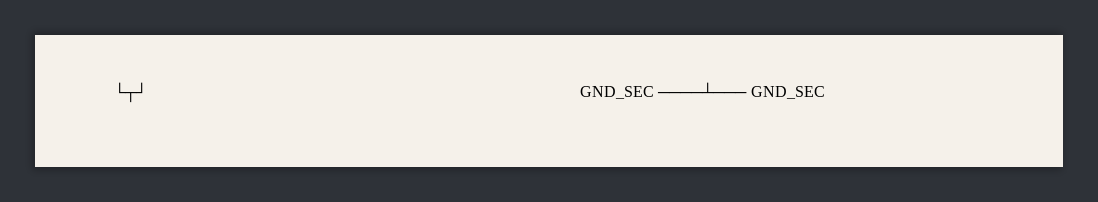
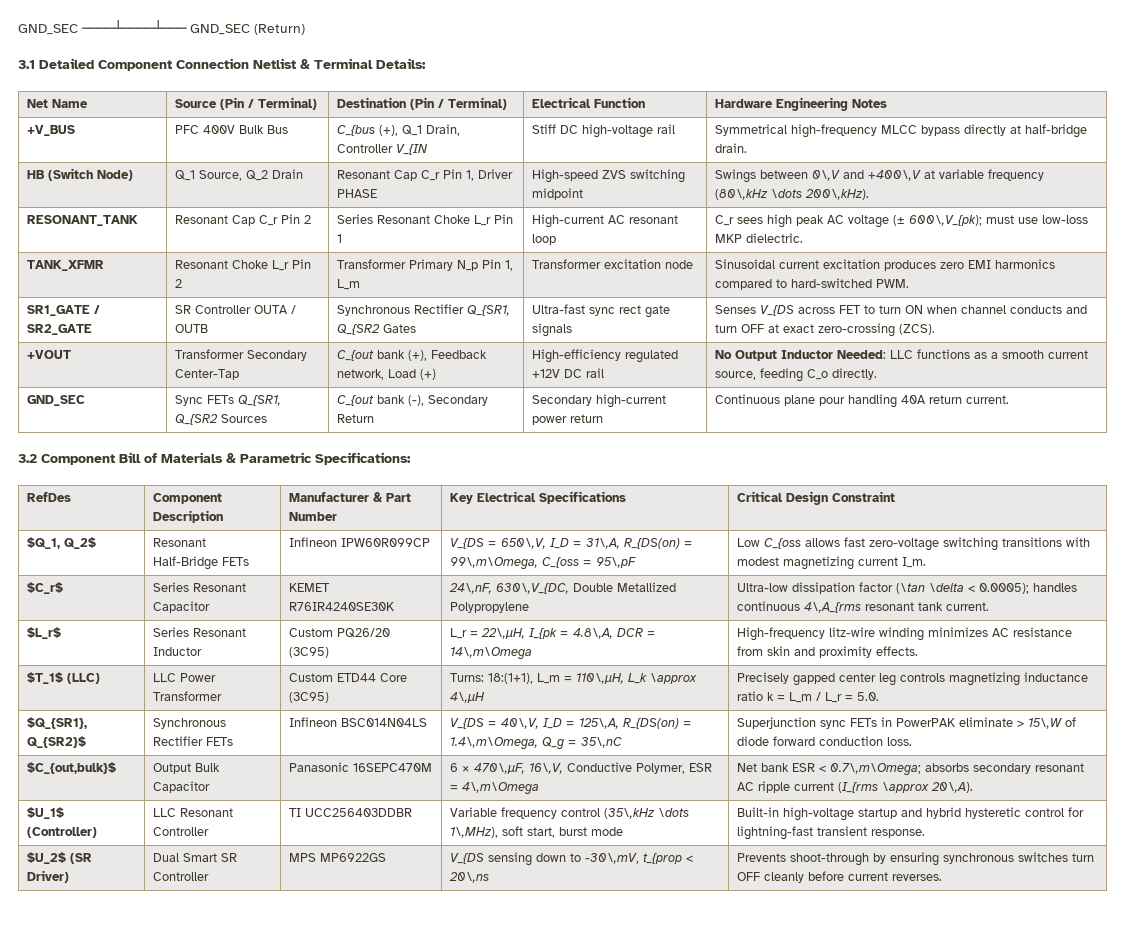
[114,82,147,103] [580,82,825,99] └┬┘ // GND_SEC ────┴─── GND_SEC -> [18,19,305,35] [18,58,426,71] [27,99,89,108] [175,97,318,110] [337,97,508,110] [532,97,646,108] [715,97,888,111] [27,125,76,136] [175,125,289,134] [337,124,461,136] [337,144,429,155] [532,124,676,138] [715,124,1088,138] [715,143,748,153] [27,168,134,181] [175,169,304,181] [337,169,514,181] [337,189,378,198] [532,169,686,183] [532,188,584,200] [715,169,1045,183] [715,189,870,200] [27,215,139,226] [175,214,312,226] [337,214,514,226] [337,234,343,243] [532,214,679,228] [532,234,557,245] [715,214,1089,228] [715,233,804,243] [27,260,105,271] [175,259,312,271] [175,279,183,288] [337,259,514,271] [337,279,361,290] [532,259,694,269] [715,259,1056,271] [715,278,910,290] [27,305,101,316] [27,324,93,335] [175,305,297,314] [175,324,209,333] [337,304,511,316] [337,324,417,335] [532,304,671,318] [532,323,573,337] [715,305,1088,316] [715,323,936,337] [27,350,72,359] [175,349,308,361] [175,369,240,380] [337,350,488,361] [337,369,437,380] [532,349,679,363] [532,368,605,378] [715,349,1089,361] [715,368,878,382] [27,395,86,406] [175,395,282,406] [175,414,268,425] [337,395,489,406] [337,414,375,423] [532,394,667,408] [532,414,604,425] [715,394,1010,408] [18,452,411,465] [27,492,72,502] [153,493,223,504] [153,510,224,523] [289,492,412,502] [289,512,338,521] [450,491,627,504] [737,491,896,505] [27,537,97,549] [153,538,207,547] [153,556,250,570] [289,537,431,547] [450,538,694,549] [450,557,637,570] [737,537,1091,551] [737,556,927,570] [27,582,64,594] [153,582,247,592] [153,601,211,613] [289,583,331,592] [289,602,396,611] [449,582,677,594] [450,602,530,613] [737,582,1078,594] [737,601,990,613] [27,627,62,639] [153,627,247,637] [153,647,203,656] [289,628,391,638] [289,647,330,658] [450,628,657,639] [450,647,533,660] [737,627,1073,641] [737,646,919,658] [27,672,101,684] [153,673,217,682] [153,691,223,701] [289,673,408,682] [289,692,330,703] [450,673,698,684] [450,692,486,703] [737,672,1089,686] [737,691,880,703] [27,717,88,729] [27,736,87,748] [153,718,227,729] [153,736,234,746] [289,717,428,727] [450,718,693,729] [450,737,623,750] [737,717,1077,729] [737,736,913,746] [27,762,117,774] [153,763,221,774] [153,781,211,793] [289,762,433,772] [450,762,713,774] [450,782,540,795] [737,763,1085,776] [737,781,974,793] [27,807,65,819] [27,827,98,838] [153,808,234,817] [153,827,210,836] [289,808,413,817] [450,807,690,819] [450,826,624,838] [737,807,1085,821] [737,826,926,840] [27,852,93,864] [27,870,70,883] [153,853,238,862] [153,872,210,881] [289,853,387,862] [450,852,695,866] [449,872,490,883] [737,852,1095,866] [737,871,943,883] GND_SEC ────┴────┴─── GND_SEC (Return) // 3.1 Detailed Component Connection Netlist & Terminal Details: // Net Name | Source (Pin / Terminal) | Destination (Pin / Terminal) | Electrical Function | Hardware Engineering Notes // +V_BUS | PFC 400V Bulk Bus | C_{bus (+), Q_1 Drain, Controller V_{IN | Stiff DC high-voltage rail | Symmetrical high-frequency MLCC bypass directly at half-bridge drain. // HB (Switch Node) | Q_1 Source, Q_2 Drain | Resonant Cap C_r Pin 1, Driver PHASE | High-speed ZVS switching midpoint | Swings between 0\,V and +400\,V at variable frequency (80\,kHz \dots 200\,kHz). // RESONANT_TANK | Resonant Cap C_r Pin 2 | Series Resonant Choke L_r Pin 1 | High-current AC resonant loop | C_r sees high peak AC voltage (± 600\,V_{pk); must use low-loss MKP dielectric. // TANK_XFMR | Resonant Choke L_r Pin 2 | Transformer Primary N_p Pin 1, L_m | Transformer excitation node | Sinusoidal current excitation produces zero EMI harmonics compared to hard-switched PWM. // SR1_GATE / SR2_GATE | SR Controller OUTA / OUTB | Synchronous Rectifier Q_{SR1, Q_{SR2 Gates | Ultra-fast sync rect gate signals | Senses V_{DS across FET to turn ON when channel conducts and turn OFF at exact zero-crossing (ZCS). // +VOUT | Transformer Secondary Center-Tap | C_{out bank (+), Feedback network, Load (+) | High-efficiency regulated +12V DC rail | No Output Inductor Needed: LLC functions as a smooth current source, feeding C_o directly. // GND_SEC | Sync FETs Q_{SR1, Q_{SR2 Sources | C_{out bank (-), Secondary Return | Secondary high-current power return | Continuous plane pour handling 40A return current. // 3.2 Component Bill of Materials & Parametric Specifications: // RefDes | Component Description | Manufacturer & Part Number | Key Electrical Specifications | Critical Design Constraint // $Q_1, Q_2$ | Resonant Half-Bridge FETs | Infineon IPW60R099CP | V_{DS = 650\,V, I_D = 31\,A, R_{DS(on) = 99\,m\Omega, C_{oss = 95\,pF | Low C_{oss allows fast zero-voltage switching transitions with modest magnetizing current I_m. // $C_r$ | Series Resonant Capacitor | KEMET R76IR4240SE30K | 24\,nF, 630\,V_{DC, Double Metallized Polypropylene | Ultra-low dissipation factor (\tan \delta < 0.0005); handles continuous 4\,A_{rms resonant tank current. // $L_r$ | Series Resonant Inductor | Custom PQ26/20 (3C95) | L_r = 22\,µH, I_{pk = 4.8\,A, DCR = 14\,m\Omega | High-frequency litz-wire winding minimizes AC resistance from skin and proximity effects. // $T_1$ (LLC) | LLC Power Transformer | Custom ETD44 Core (3C95) | Turns: 18:(1+1), L_m = 110\,µH, L_k \approx 4\,µH | Precisely gapped center leg controls magnetizing inductance ratio k = L_m / L_r = 5.0. // $Q_{SR1}, Q_{SR2}$ | Synchronous Rectifier FETs | Infineon BSC014N04LS | V_{DS = 40\,V, I_D = 125\,A, R_{DS(on) = 1.4\,m\Omega, Q_g = 35\,nC | Superjunction sync FETs in PowerPAK eliminate > 15\,W of diode forward conduction loss. // $C_{out,bulk}$ | Output Bulk Capacitor | Panasonic 16SEPC470M | 6 × 470\,µF, 16\,V, Conductive Polymer, ESR = 4\,m\Omega | Net bank ESR < 0.7\,m\Omega; absorbs secondary resonant AC ripple current (I_{rms \approx 20\,A). // $U_1$ (Controller) | LLC Resonant Controller | TI UCC256403DDBR | Variable frequency control (35\,kHz \dots 1\,MHz), soft start, burst mode | Built-in high-voltage startup and hybrid hysteretic control for lightning-fast transient response. // $U_2$ (SR Driver) | Dual Smart SR Controller | MPS MP6922GS | V_{DS sensing down to -30\,mV, t_{prop < 20\,ns | Prevents shoot-through by ensuring synchronous switches turn OFF cleanly before current reverses.

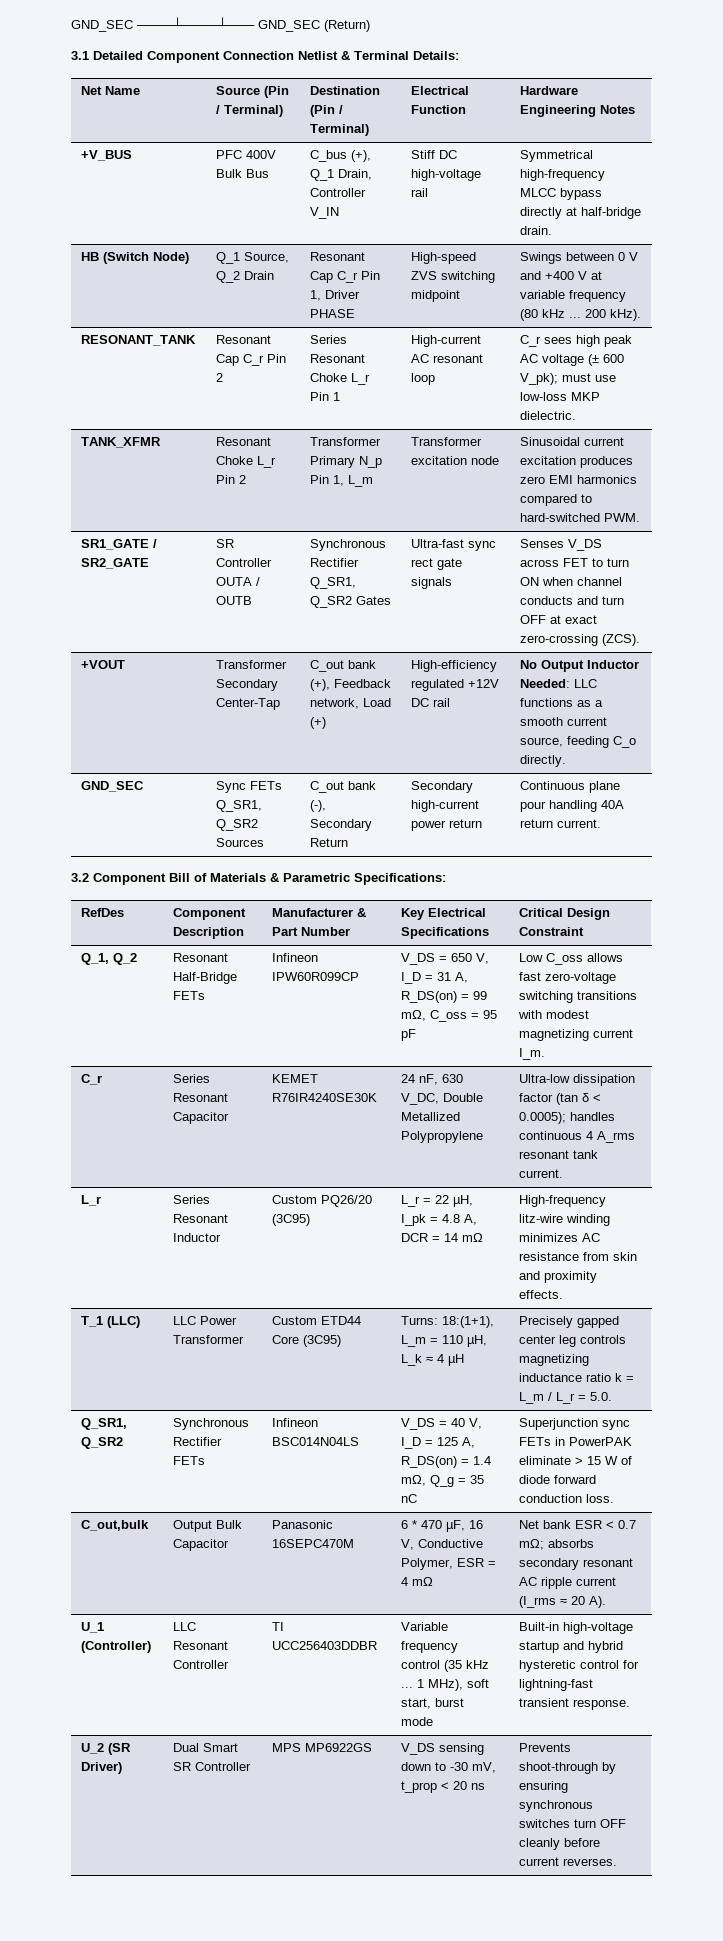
[337,125,376,136] C_{bus -> [310,150,348,162] C_bus
[396,144,429,155] V_{IN -> [310,207,340,219] V_IN
[812,169,1045,181] [715,189,870,200] 0\,V and +400\,V at variable frequency (80\,kHz \dots 200\,kHz). -> [618,252,639,261] [520,271,603,280] [520,290,627,302] [520,309,642,321] 0 V and +400 V at variable frequency (80 kHz ... 200 kHz).
[909,215,983,226] 600\,V_{pk); -> [603,354,625,363] [520,373,559,385] 600 V_pk);
[467,305,511,316] [337,324,381,335] Q_{SR1, Q_{SR2 -> [310,577,357,589] [310,596,353,608] Q_SR1, Q_SR2
[760,305,795,316] V_{DS -> [568,539,603,551] V_DS
[337,350,375,361] C_{out -> [310,660,345,672] C_out
[238,395,282,406] [175,414,219,425] Q_{SR1, Q_{SR2 -> [216,800,263,812] [216,819,259,831] Q_SR1, Q_SR2
[337,395,375,406] C_{out -> [310,781,345,793] C_out
[27,537,97,549] $Q_1, Q_2$ -> [81,953,138,965] Q_1, Q_2
[450,538,694,549] [450,557,637,570] V_{DS = 650\,V, I_D = 31\,A, R_{DS(on) = 99\,m\Omega, C_{oss = 95\,pF -> [401,953,490,965] [401,972,469,984] [401,991,488,1003] [401,1010,498,1022] [401,1029,417,1041] V_DS = 650 V, I_D = 31 A, R_DS(on) = 99 mΩ, C_oss = 95 pF
[764,538,802,549] C_{oss -> [546,953,584,965] C_oss
[27,582,64,594] $C_r$ -> [81,1074,103,1085] C_r
[449,583,570,594] 24\,nF, 630\,V_{DC, -> [401,1074,464,1085] [401,1093,440,1105] 24 nF, 630 V_DC,
[896,583,965,594] (\tan \delta -> [556,1093,590,1105] (tan δ
[804,602,862,613] 4\,A_{rms -> [586,1131,636,1143] 4 A_rms
[27,627,62,639] $L_r$ -> [81,1195,102,1206] L_r
[481,628,657,639] [450,647,533,660] 22\,µH, I_{pk = 4.8\,A, DCR = 14\,m\Omega -> [435,1195,474,1207] [401,1214,478,1226] [401,1233,484,1242] 22 µH, I_pk = 4.8 A, DCR = 14 mΩ
[27,672,64,684] $T_1$ -> [81,1316,104,1327] T_1
[576,673,698,684] [450,692,486,703] 110\,µH, L_k \approx 4\,µH -> [442,1335,488,1347] [401,1354,465,1366] 110 µH, L_k ≈ 4 µH
[27,717,88,729] [27,736,87,748] $Q_{SR1}, Q_{SR2}$ -> [81,1418,128,1430] [81,1437,124,1449] Q_SR1, Q_SR2
[450,718,693,729] [450,737,623,750] V_{DS = 40\,V, I_D = 125\,A, R_{DS(on) = 1.4\,m\Omega, Q_g = 35\,nC -> [401,1418,483,1430] [401,1437,476,1449] [401,1456,492,1468] [401,1475,485,1487] [401,1494,418,1503] V_DS = 40 V, I_D = 125 A, R_DS(on) = 1.4 mΩ, Q_g = 35 nC
[1028,718,1063,729] 15\,W -> [587,1456,619,1465] 15 W
[27,762,117,774] $C_{out,bulk}$ -> [81,1520,150,1531] C_out,bulk
[462,763,564,774] × 470\,µF, 16\,V, -> [412,1520,484,1532] [401,1539,415,1550] * 470 µF, 16 V,
[462,782,540,795] 4\,m\Omega -> [401,1577,434,1586] 4 mΩ
[830,763,922,776] 0.7\,m\Omega; -> [618,1520,637,1529] [519,1539,545,1550] 0.7 mΩ;
[838,782,974,793] [27,807,65,819] (I_{rms \approx 20\,A). // $U_1$ -> [519,1596,607,1608] [81,1622,105,1633] (I_rms ≈ 20 A). // U_1
[604,808,690,819] [450,827,499,838] (35\,kHz \dots 1\,MHz), -> [444,1660,490,1672] [401,1679,464,1691] (35 kHz ... 1 MHz),
[27,852,67,864] $U_2$ -> [81,1743,105,1754] U_2
[450,853,485,864] V_{DS -> [401,1743,436,1755] V_DS
[585,853,695,864] [449,872,490,883] -30\,mV, t_{prop < 20\,ns -> [450,1762,497,1773] [401,1781,486,1793] -30 mV, t_prop < 20 ns

